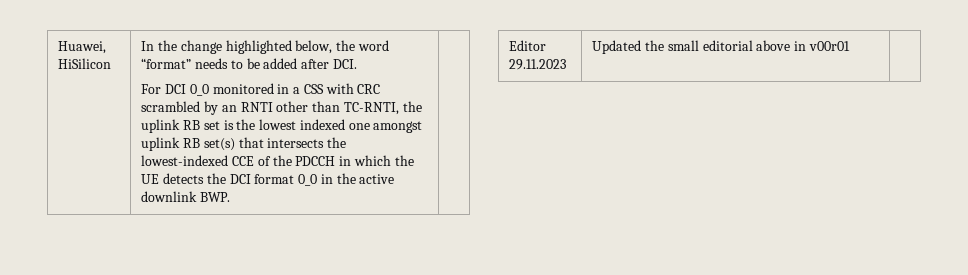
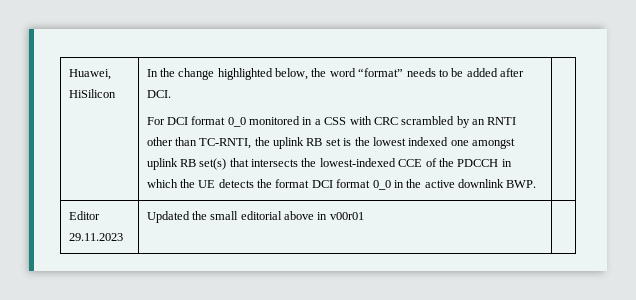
(187, 89) none -> [191,116,226,125] format
(226, 178) none -> [275,179,310,188] format

